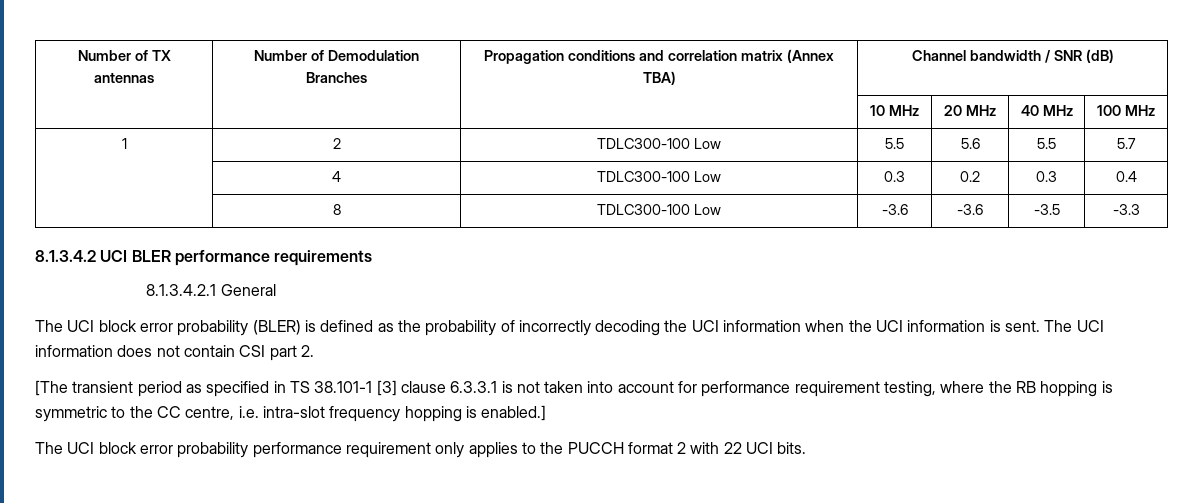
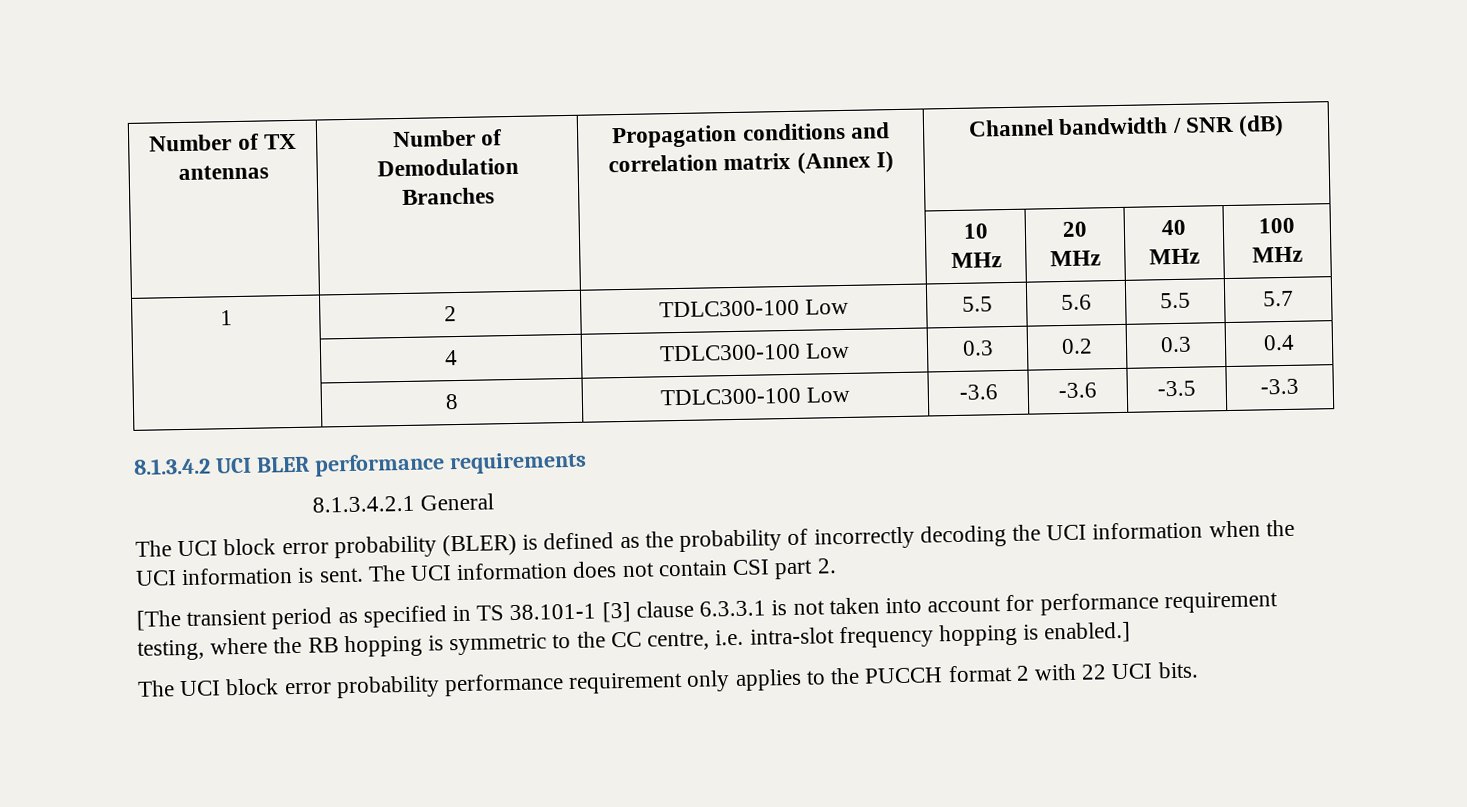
[642,71,676,85] TBA) -> [875,151,894,173] I)

